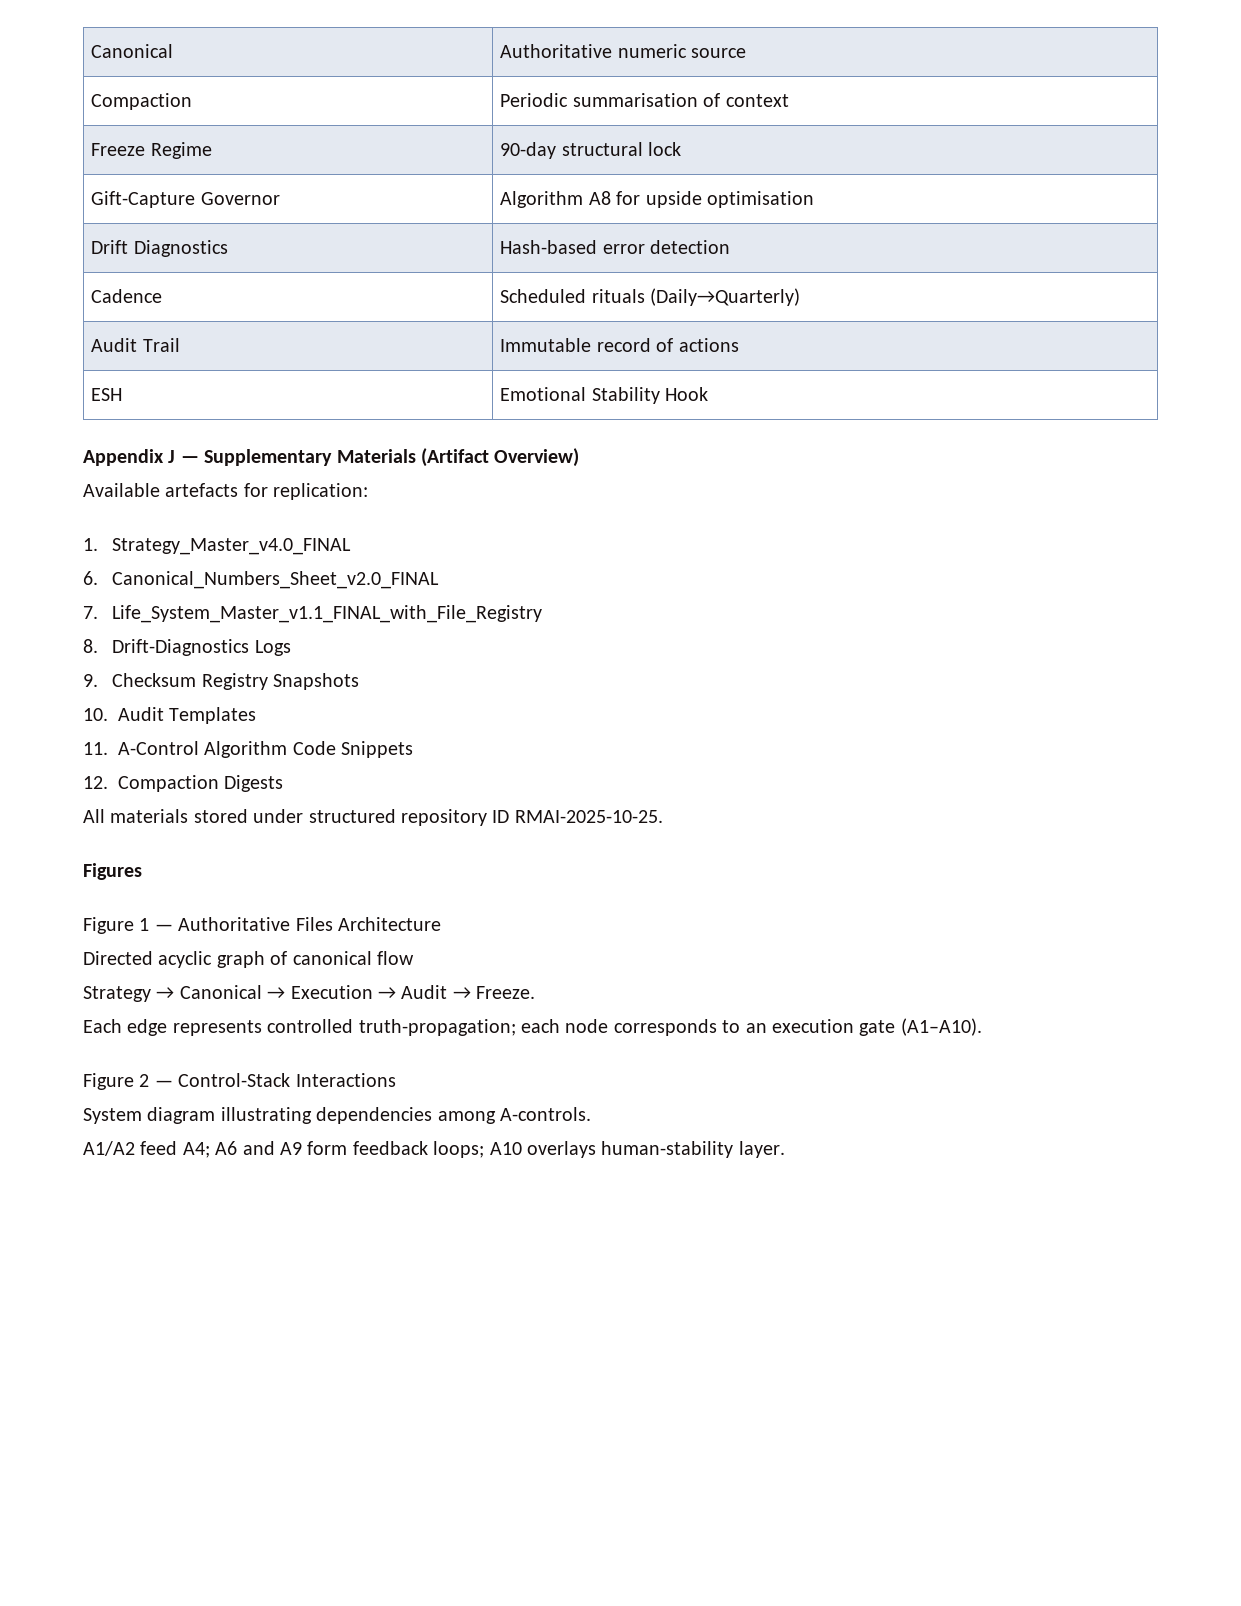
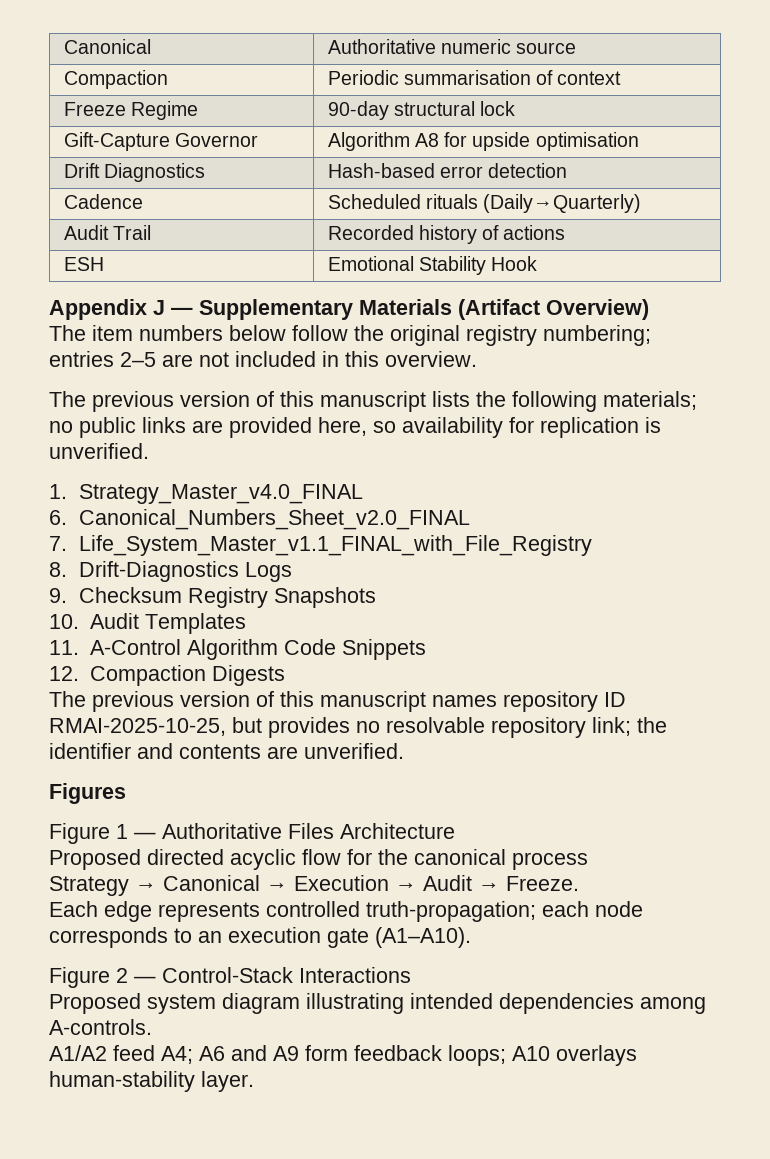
[500,338,651,352] Immutable record -> [327,225,477,244] Recorded history
[83,483,369,500] Available artefacts for replication: -> [49,325,651,346] [49,351,477,367] [49,391,697,412] [49,417,661,438] [49,443,149,459] The item numbers below follow the original registry numbering; entries 2–5 are not included in this overview. // The previous version of this manuscript lists the following materials; no public links are provided here, so availability for replication is unverified.
[83,809,663,826] All materials stored under structured repository ID RMAI-2025-10-25. -> [49,691,626,712] [49,717,667,738] [49,743,404,759] The previous version of this manuscript names repository ID RMAI-2025-10-25, but provides no resolvable repository link; the identifier and contents are unverified.
[83,951,414,968] Directed acyclic graph of canonical flow -> [49,849,588,870] Proposed directed acyclic flow for the canonical process
[83,1108,142,1124] System -> [49,993,216,1014] Proposed system
(312, 1115) none -> [410,993,493,1009] intended

